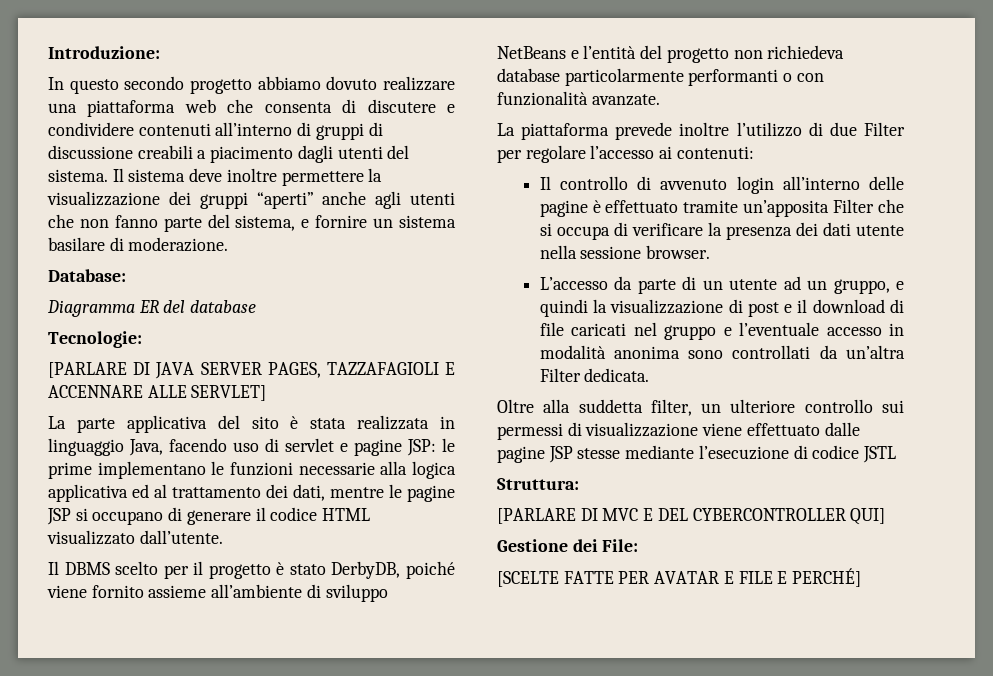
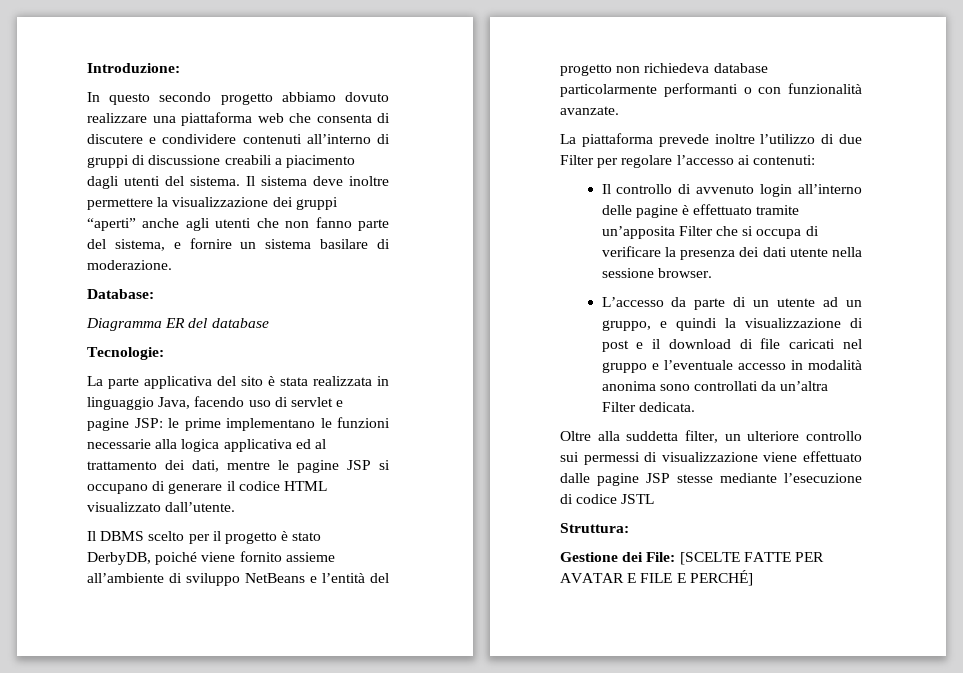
[48,362,455,379] [48,385,267,401] // [PARLARE DI JAVA SERVER PAGES, TAZZAFAGIOLI E ACCENNARE ALLE SERVLET] -> (164, 353) none
[497,508,886,525] // [PARLARE DI MVC E DEL CYBERCONTROLLER QUI] -> (629, 528) none
(639, 545) // -> (676, 557) none

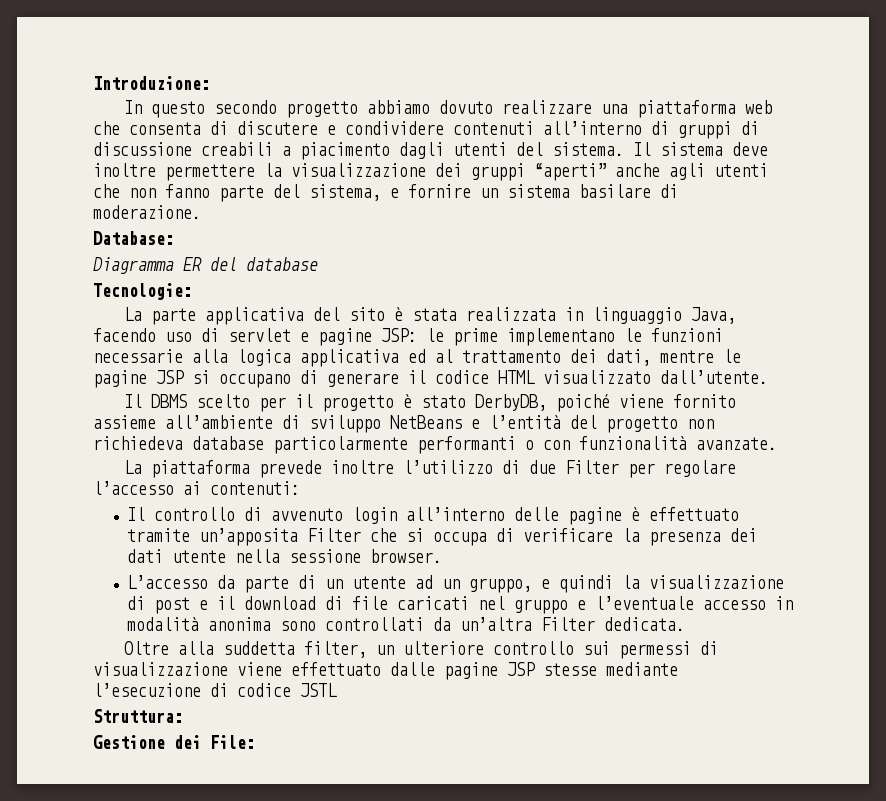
[679,552,824,565] [560,570,753,586] [SCELTE FATTE PER AVATAR E FILE E PERCHÉ] -> (255, 742) none

